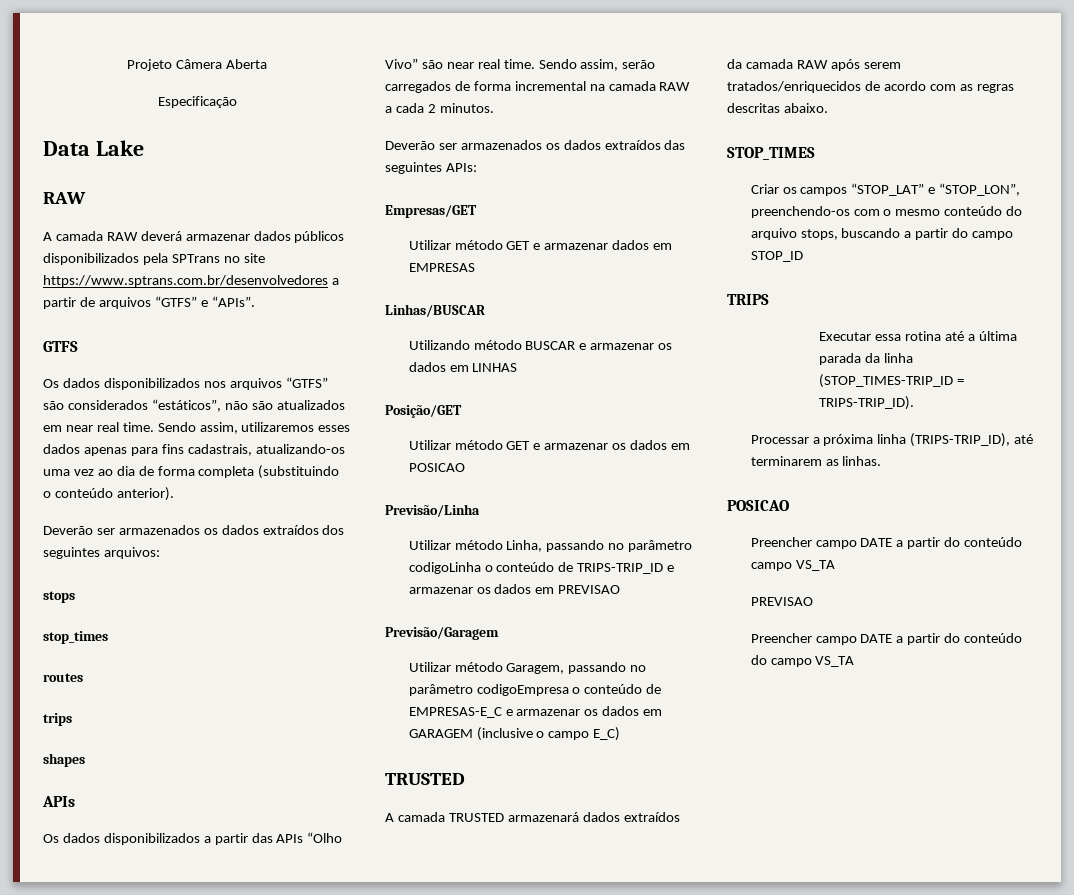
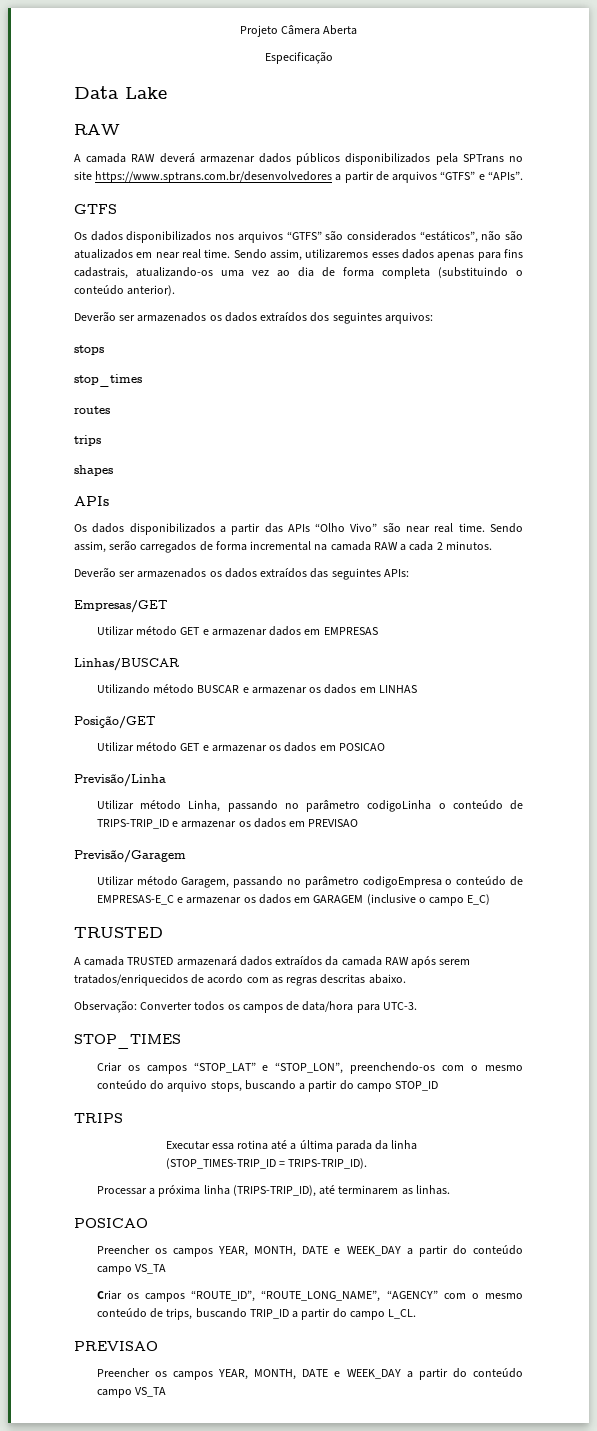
(828, 108) none -> [74,1000,417,1013] // Observação: Converter todos os campos de data/hora para UTC-3.
[815,538,893,549] campo DATE -> [154,1246,401,1257] os campos YEAR, MONTH, DATE e WEEK_DAY
[750,597,813,606] [750,633,1023,645] [750,655,767,665] PREVISAO // Preencher campo DATE a partir do conteúdo do -> [96,1290,523,1302] [96,1308,417,1320] [74,1341,158,1351] [96,1368,523,1380] Criar os campos “ROUTE_ID”, “ROUTE_LONG_NAME”, “AGENCY” com o mesmo conteúdo de trips, buscando TRIP_ID a partir do campo L_CL. // PREVISAO // Preencher os campos YEAR, MONTH, DATE e WEEK_DAY a partir do conteúdo

